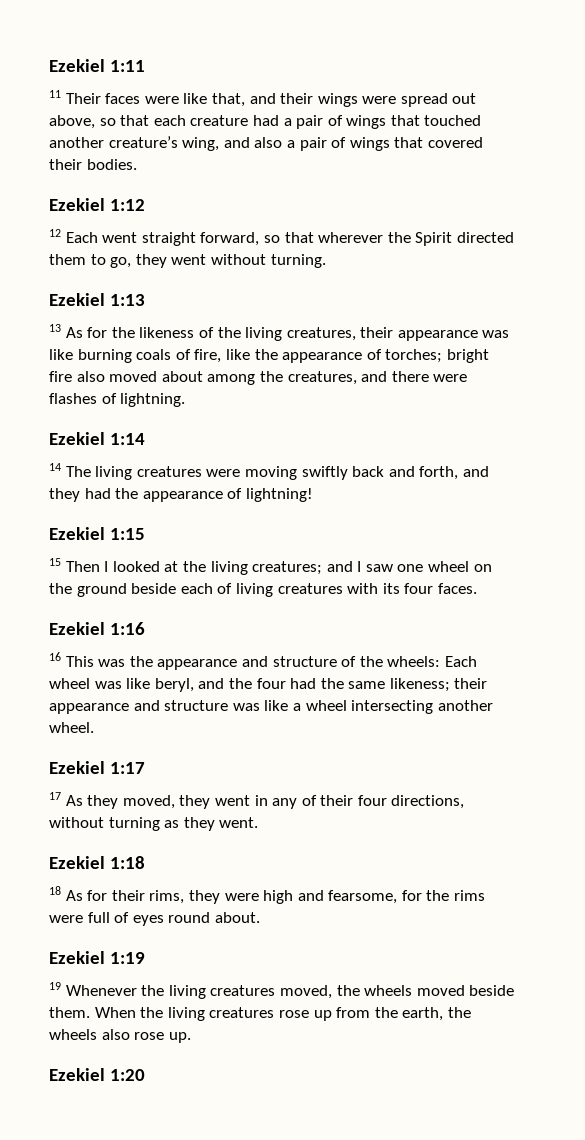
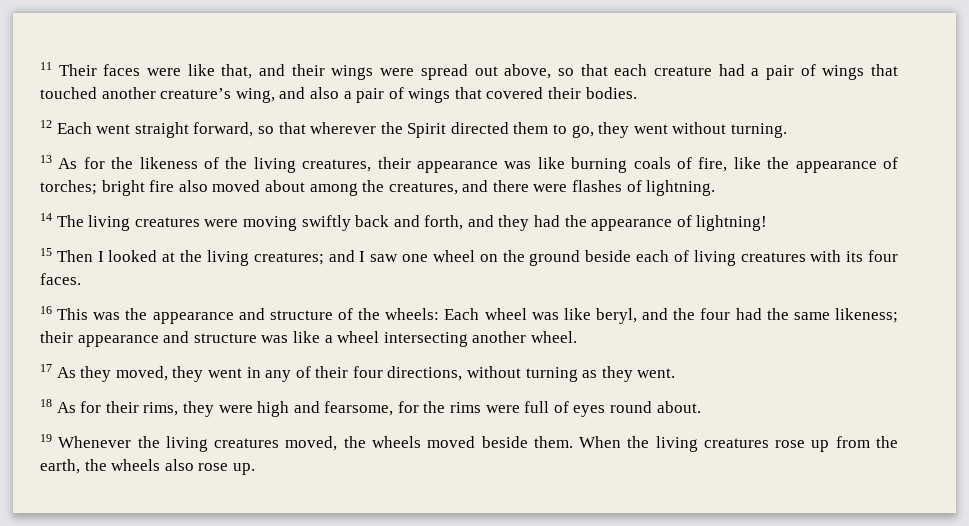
[49,59,145,72] Ezekiel 1:11 // -> (40, 66) none
[49,198,145,211] // Ezekiel 1:12 -> (637, 93) none
[49,293,145,306] // Ezekiel 1:13 -> (788, 130) none
[49,432,145,445] // Ezekiel 1:14 -> (716, 188) none
[49,527,145,540] // Ezekiel 1:15 -> (768, 223) none
[49,622,145,635] // Ezekiel 1:16 -> (81, 279) none
[49,761,145,774] // Ezekiel 1:17 -> (577, 337) none
[49,856,145,869] // Ezekiel 1:18 -> (676, 373) none
[49,951,145,964] // Ezekiel 1:19 -> (701, 407) none
[49,1068,145,1081] // Ezekiel 1:20 -> (255, 469) none

